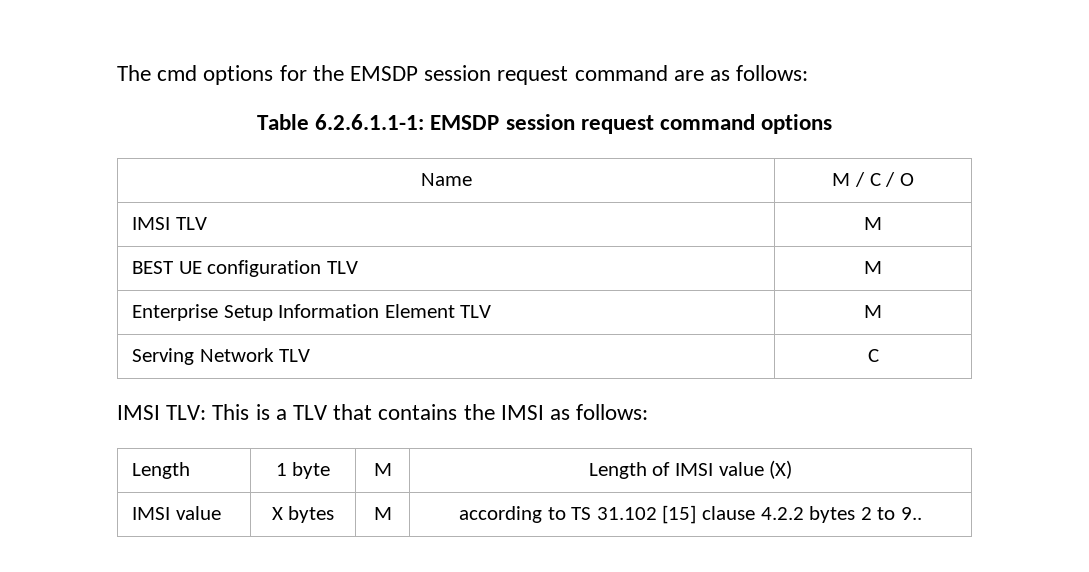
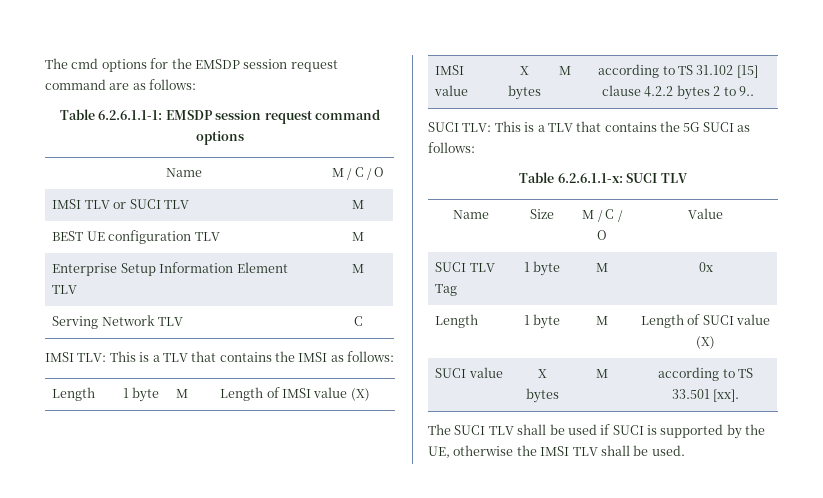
(207, 223) none -> [113,199,189,209] or SUCI TLV
(922, 513) none -> [428,121,751,132] [428,142,475,153] [519,172,688,183] [453,210,489,219] [530,209,554,219] [582,209,623,222] [597,230,607,240] [688,208,723,219] [435,262,495,272] [435,284,458,296] [523,261,561,276] [596,263,608,272] [698,262,713,272] [435,314,479,328] [523,314,561,329] [596,316,608,325] [640,314,771,328] [696,336,715,349] [435,367,503,378] [537,369,547,378] [525,388,559,403] [596,369,608,378] [658,367,753,381] [671,389,740,402] [428,424,766,439] [428,445,685,458] // SUCI TLV: This is a TLV that contains the 5G SUCI as follows: // Table 6.2.6.1.1-x: SUCI TLV // Name | Size | M / C / O | Value // SUCI TLV Tag | 1 byte | M | 0x // Length | 1 byte | M | Length of SUCI value (X) // SUCI value | X bytes | M | according to TS 33.501 [xx]. // The SUCI TLV shall be used if SUCI is supported by the UE, otherwise the IMSI TLV shall be used.

